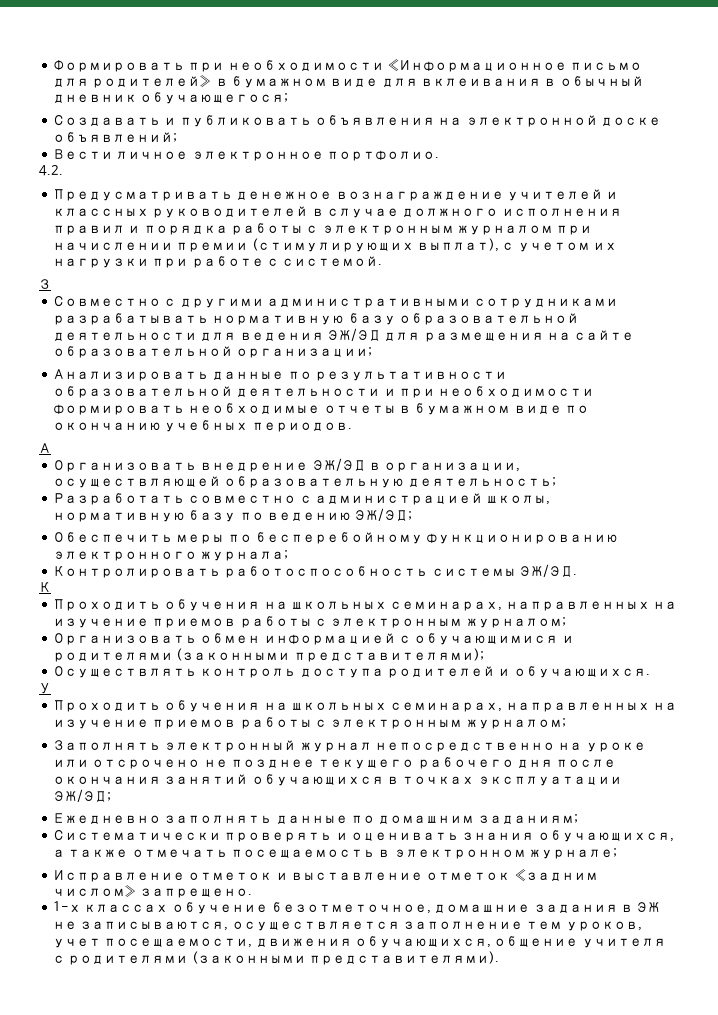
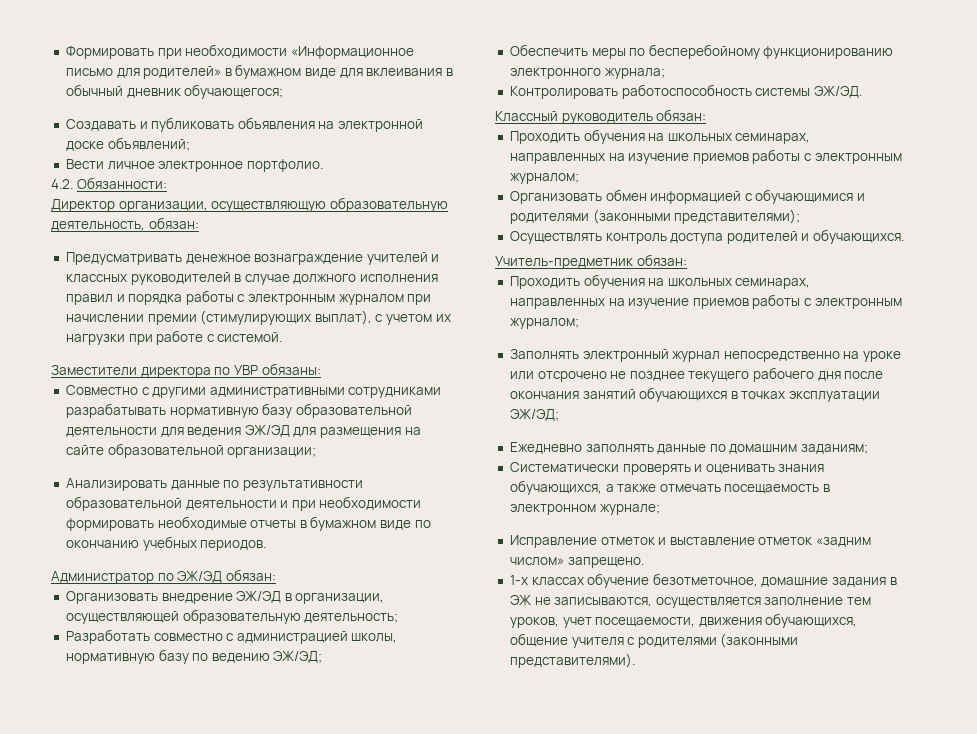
(63, 170) none -> [76,177,167,189] [51,197,448,212] [51,217,199,231] Обязанности: // Директор организации, осуществляющую образовательную деятельность, обязан:
[39,279,51,289] З -> [51,363,321,378] Заместители директора по УВР обязаны:
[39,443,51,453] А -> [51,569,276,584] Администратор по ЭЖ/ЭД обязан:
[39,582,51,592] К -> [495,109,707,124] Классный руководитель обязан:
[39,683,51,694] У -> [495,254,687,269] Учитель-предметник обязан:

